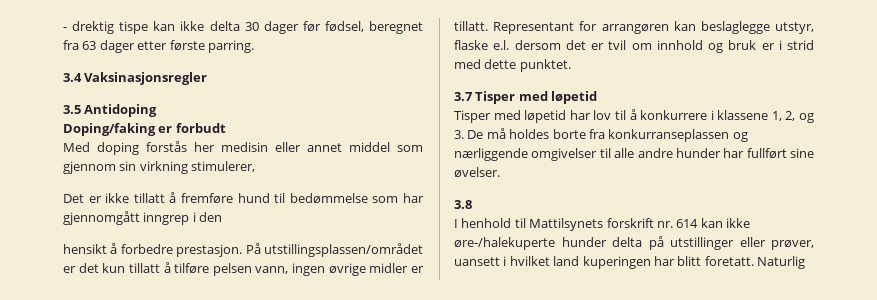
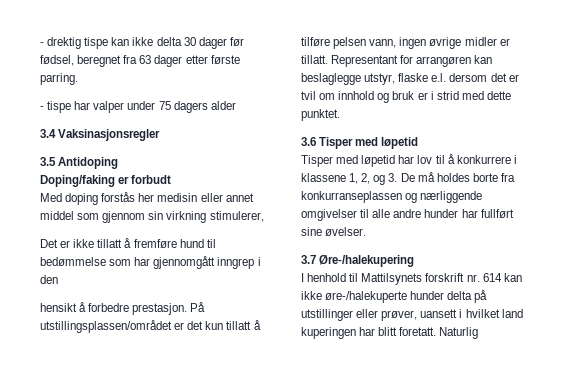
(254, 46) none -> [40,101,236,113] // - tispe har valper under 75 dagers alder
[454,92,473,101] 3.7 -> [301,137,316,146] 3.6
[454,200,472,209] 3.8 -> [301,255,415,267] 3.7 Øre-/halekupering

